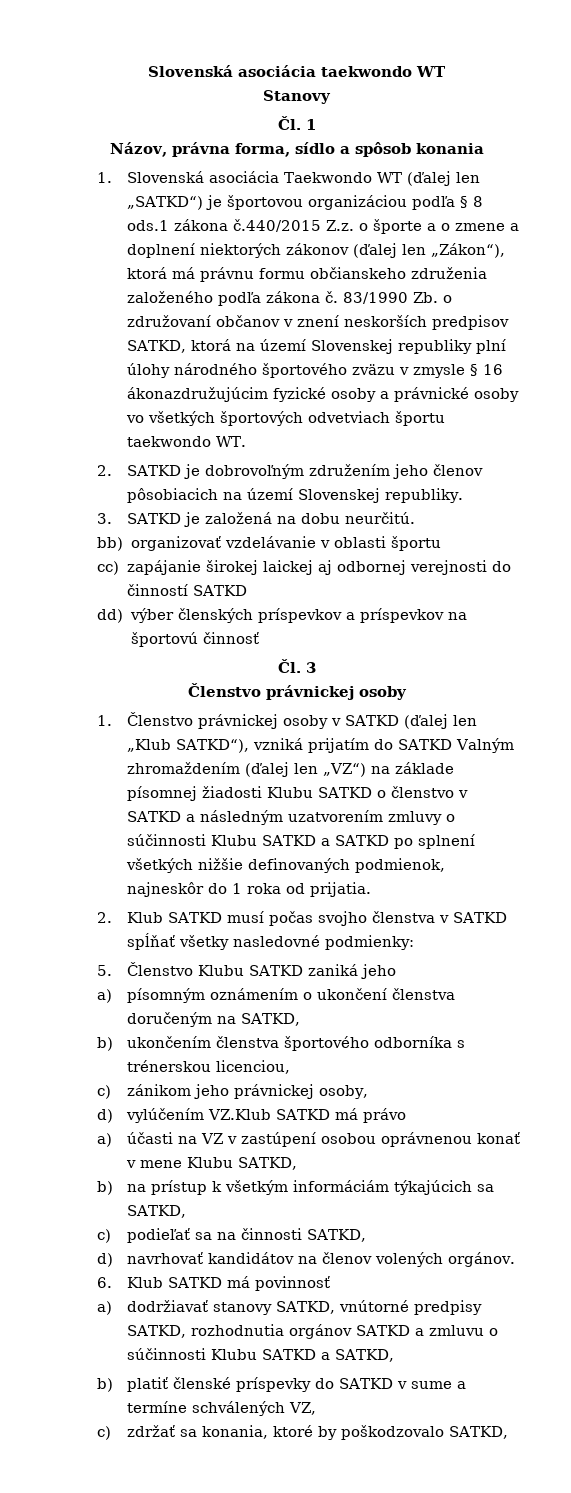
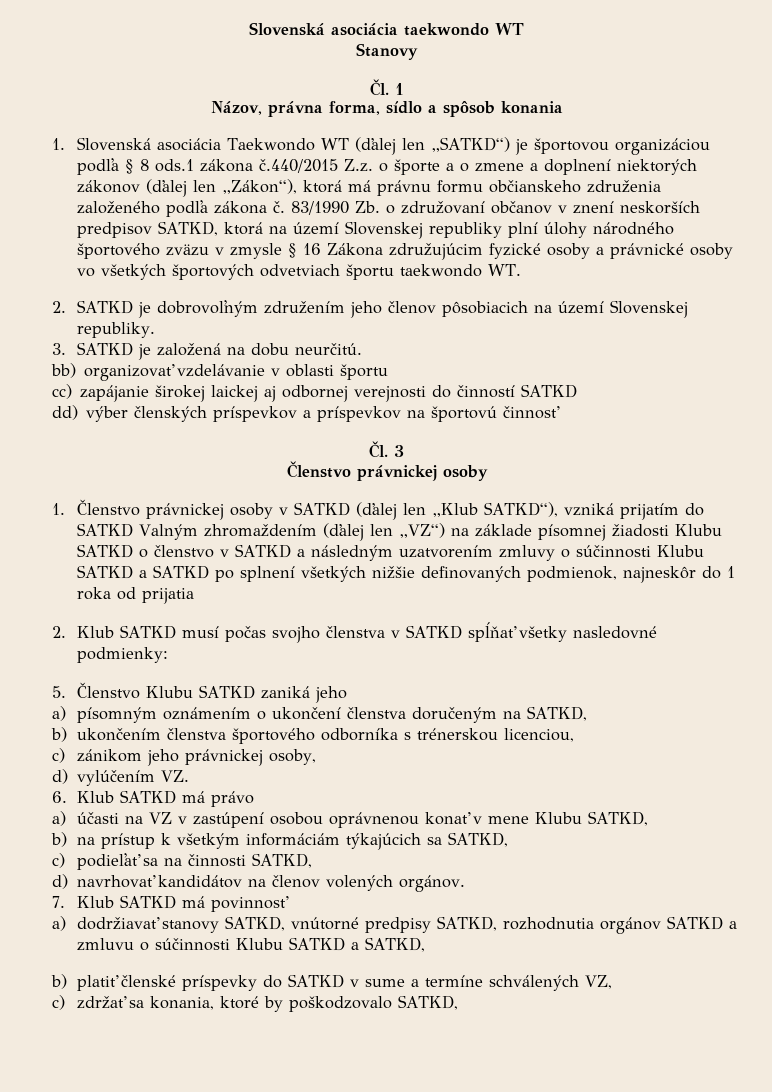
[126,387,268,402] ákonazdružujúcim -> [326,243,483,260] Zákona združujúcim
[309,882,371,897] prijatia. -> [141,588,194,604] prijatia
[207,1109,271,1120] VZ.Klub -> [160,770,189,782] [51,791,114,803] VZ. // 6. Klub
[97,1277,113,1288] 6. -> [51,896,65,908] 7.

